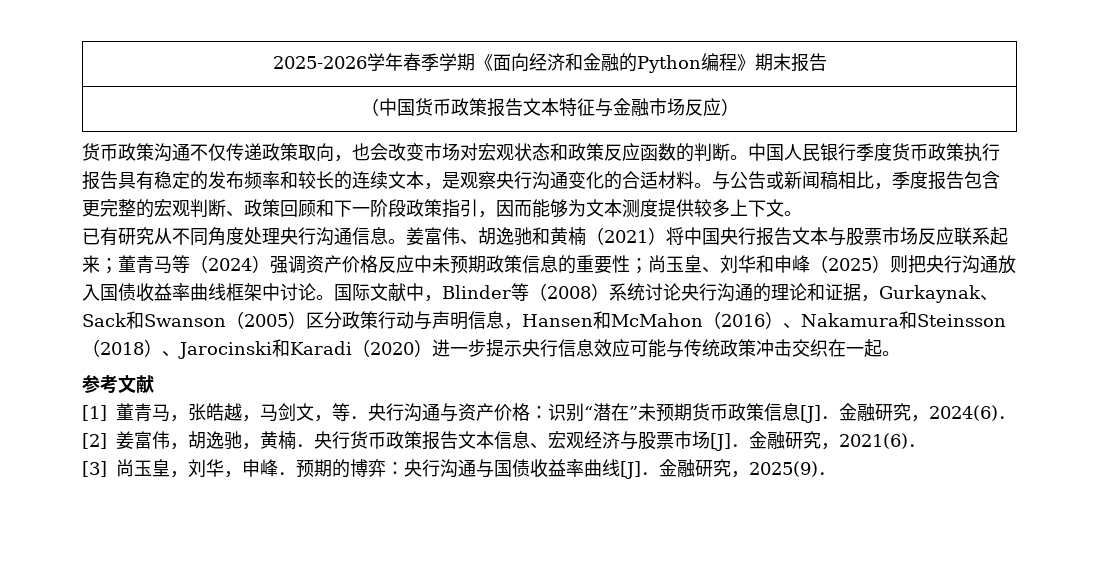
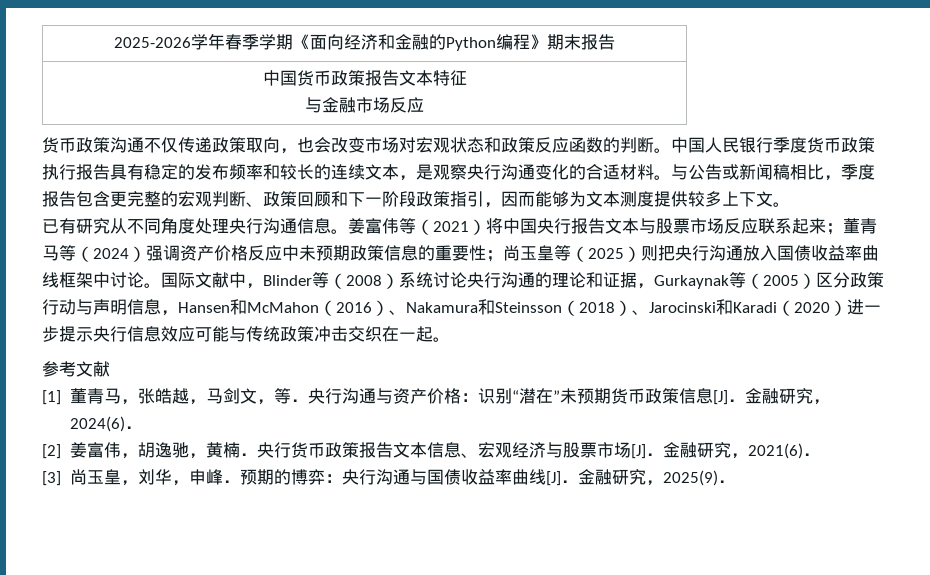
[360,98,379,116] （ -> (615, 42) none
(595, 107) none -> (467, 78) //
[720,98,739,116] ） -> (424, 105) none
[460,227,586,246] 、胡逸驰和黄楠 -> [399,218,416,234] 等
[702,255,810,273] 、刘华和申峰 -> [554,245,571,261] 等
[980,295,998,301] [82,311,226,329] 、Sack和Swanson -> [729,272,746,288] 等

